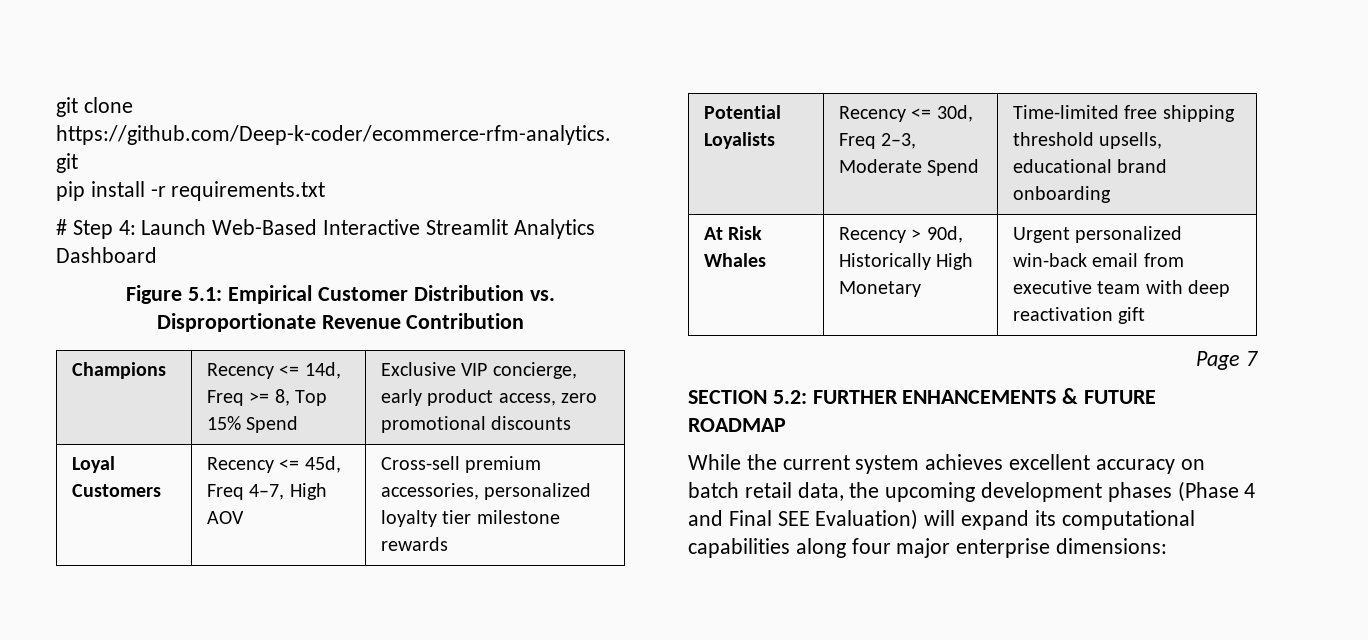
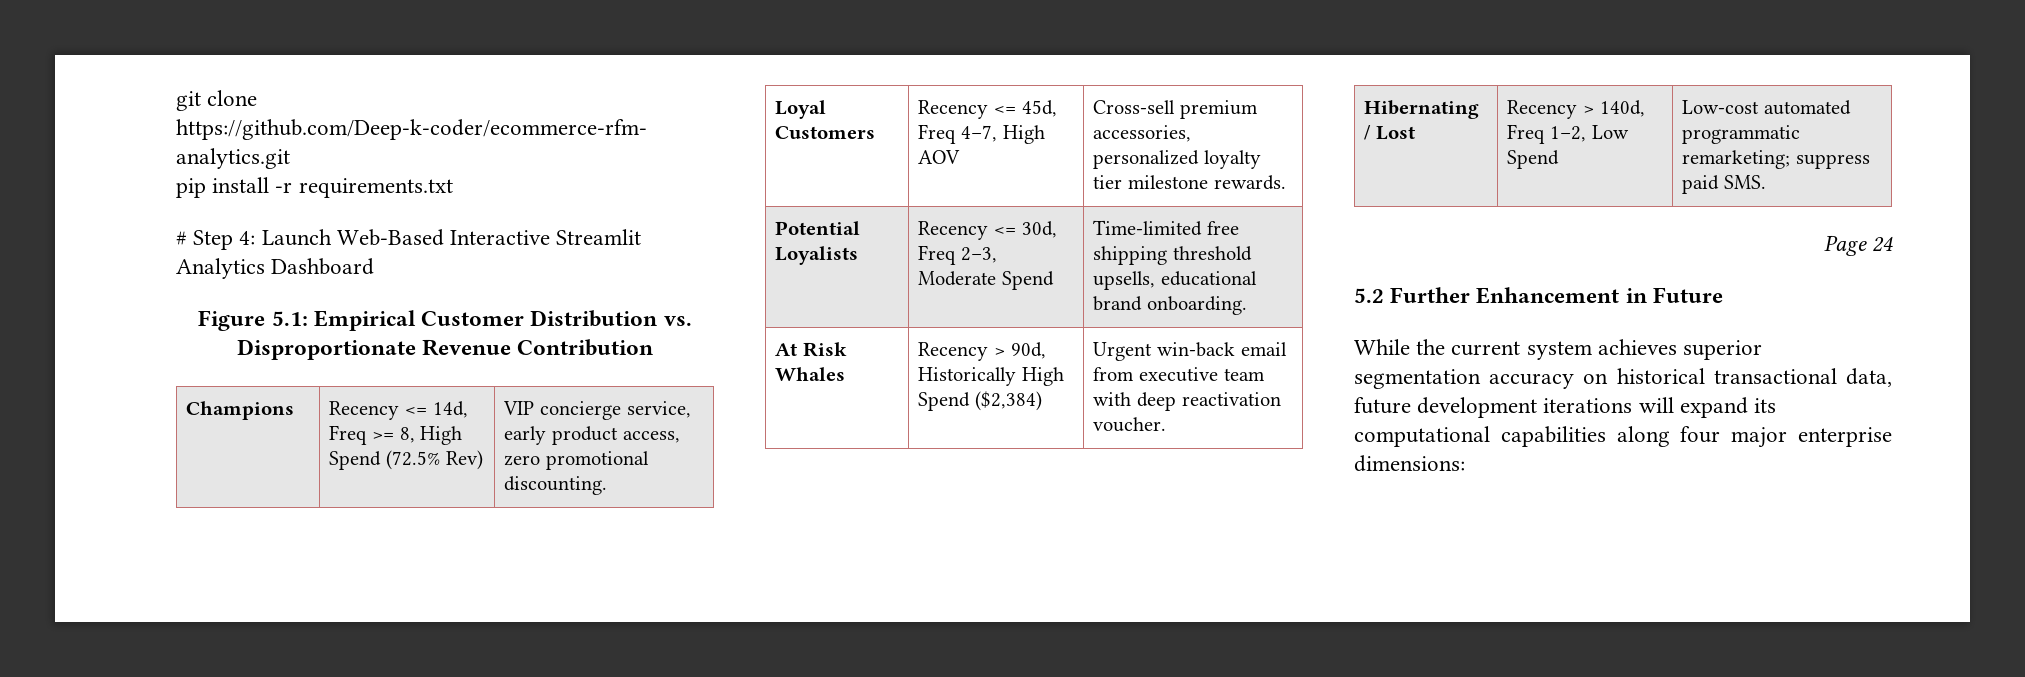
[294,390,327,406] [207,416,299,433] [381,362,577,379] Top 15% Spend | Exclusive VIP concierge, -> [420,426,463,445] [329,450,483,470] [503,401,691,420] High Spend (72.5% Rev) | VIP concierge service,
[491,416,572,430] discounts -> [504,476,608,495] discounting.
[381,537,449,551] rewards -> [1213,175,1286,190] rewards.
[1013,186,1112,203] onboarding -> [1147,296,1248,315] onboarding.
[839,281,922,297] Monetary -> [918,391,1043,411] Spend ($2,384)
[1075,226,1183,243] personalized -> (1153, 351) none
[1118,307,1146,324] [1196,351,1258,370] [688,388,1157,404] [688,418,786,432] gift // Page 7 // SECTION 5.2: FURTHER ENHANCEMENTS & FUTURE ROADMAP -> [1093,417,1167,432] [1364,100,1480,119] [1364,125,1416,140] [1507,100,1645,119] [1507,124,1629,144] [1507,150,1560,169] [1682,100,1852,115] [1682,125,1801,144] [1682,150,1871,169] [1682,175,1767,194] [1823,235,1893,256] [1354,287,1723,304] voucher. // Hibernating / Lost | Recency > 140d, Freq 1–2, Low Spend | Low-cost automated programmatic remarketing; suppress paid SMS. // Page 24 // 5.2 Further Enhancement in Future
[1009,454,1205,474] [688,481,1256,502] [688,509,919,530] excellent accuracy on batch retail data, the upcoming development phases (Phase 4 and Final SEE Evaluation) -> [1683,340,1763,360] [1354,368,1892,389] [1354,397,1633,418] superior segmentation accuracy on historical transactional data, future development iterations

